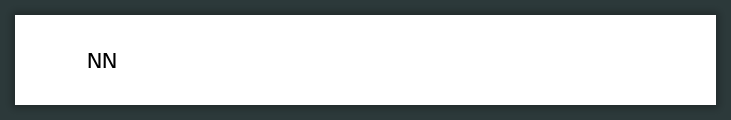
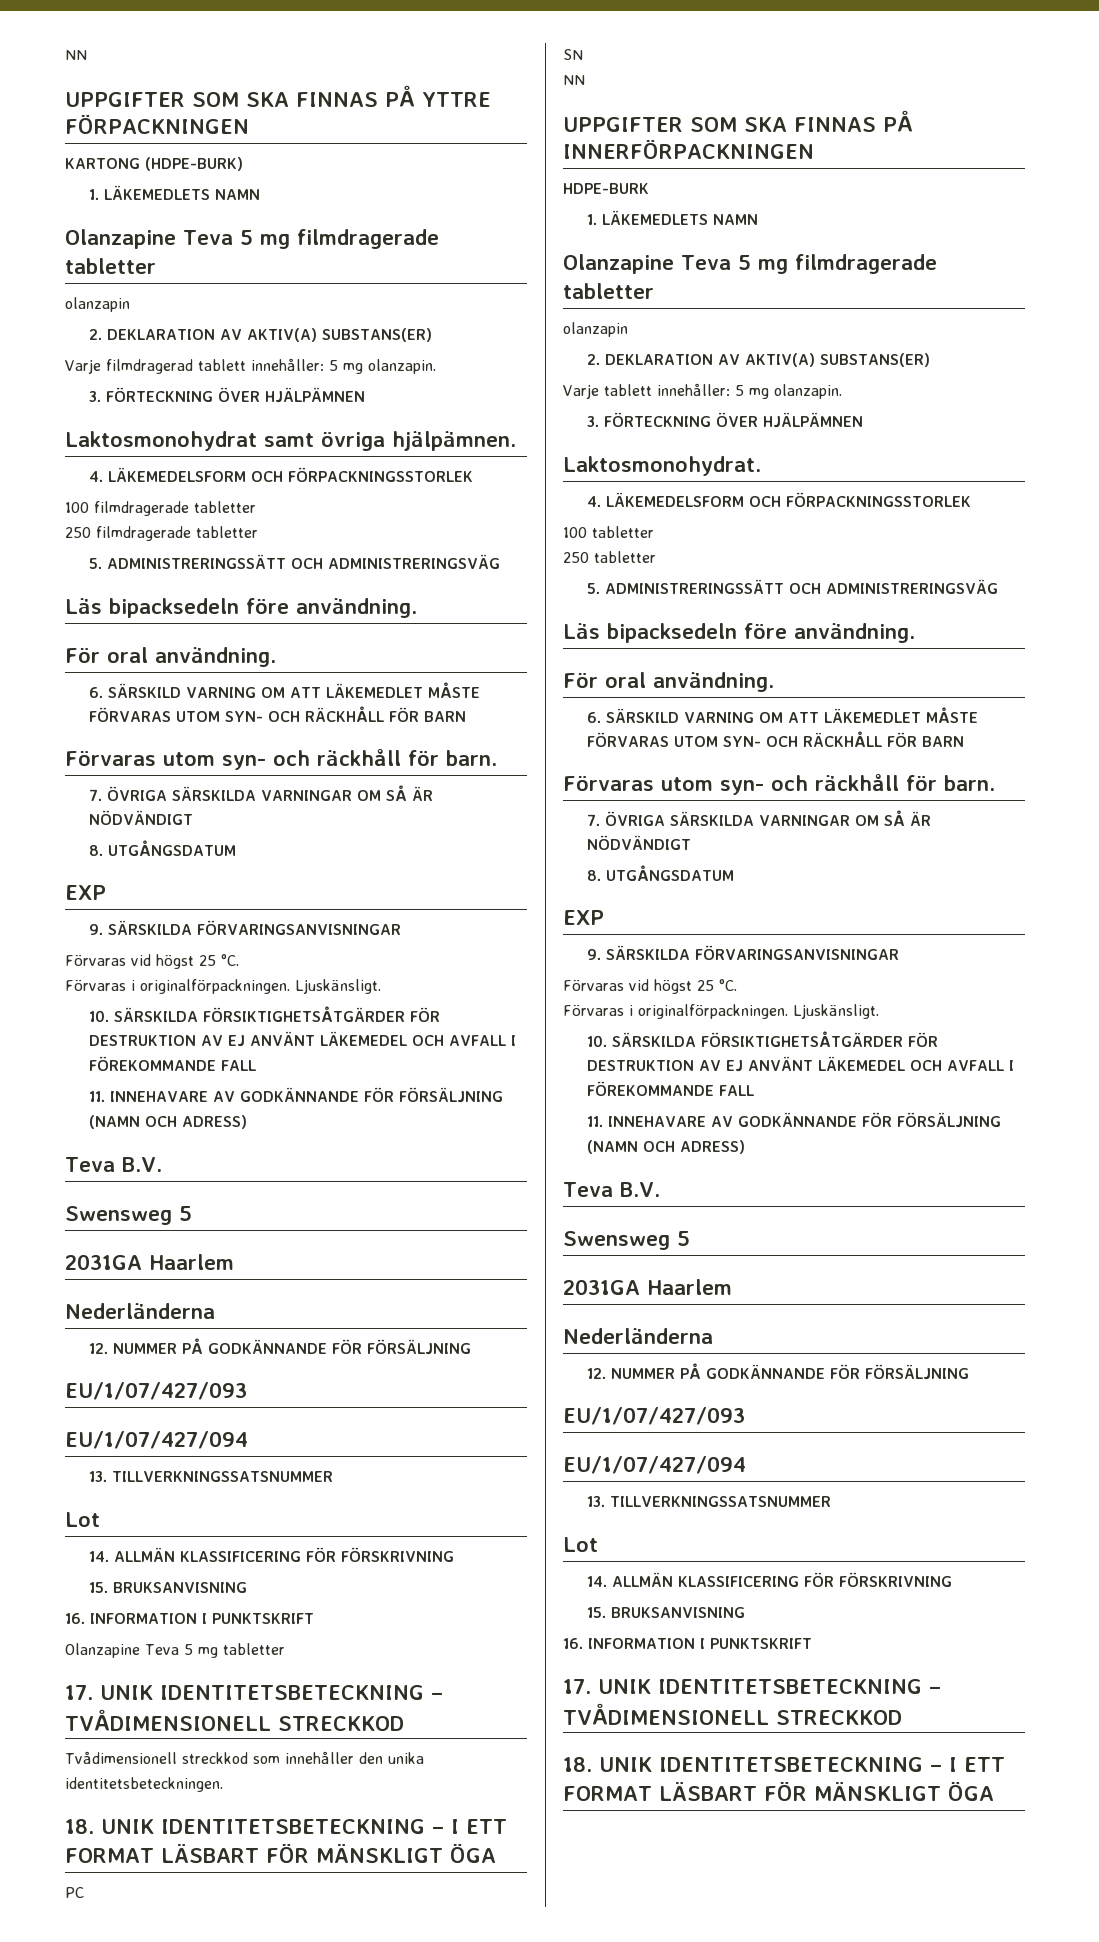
[87,53,117,68] NN -> [65,50,87,60] [65,85,491,107] [65,114,249,134] [65,157,243,171] [89,185,261,200] [65,229,439,249] [65,258,156,274] [65,297,130,312] [89,328,433,342] [65,358,436,374] [89,387,366,403] [65,431,516,451] [89,467,474,482] [65,501,256,516] [65,526,258,541] [89,554,501,569] [65,598,417,618] [65,647,276,667] [89,682,481,698] [89,706,467,722] [65,748,497,770] [89,785,434,801] [89,810,194,825] [89,840,237,856] [65,885,106,900] [89,920,402,935] [65,954,239,969] [65,979,381,994] [89,1006,441,1022] [89,1031,517,1047] [89,1056,257,1071] [89,1087,504,1103] [89,1115,248,1129] [65,1157,162,1172] [65,1206,192,1225] [65,1254,234,1270] [65,1303,215,1319] [89,1338,472,1355] [65,1382,247,1400] [65,1431,248,1449] [89,1471,334,1482] [65,1512,100,1527] [89,1547,455,1562] [89,1582,248,1593] [65,1613,314,1624] [65,1643,285,1658] [65,1685,443,1700] [65,1709,404,1731] [65,1751,424,1764] [65,1777,223,1792] [65,1819,507,1834] [65,1843,496,1863] [65,1887,84,1898] [563,49,583,60] [563,75,585,85] [563,110,913,132] [563,139,814,159] [563,183,649,194] [587,210,759,225] [563,254,937,274] [563,283,654,299] [563,322,628,337] [587,353,931,367] [563,383,842,399] [587,412,864,428] [563,456,761,476] [587,492,972,507] [563,526,654,538] [563,551,656,563] [587,579,999,594] [563,623,915,643] [563,672,774,692] [587,707,979,723] [587,731,965,747] [563,773,995,795] [587,810,932,826] [587,835,692,850] [587,865,735,881] [563,910,604,925] [587,945,900,960] [563,979,737,994] [563,1004,879,1019] [587,1031,939,1047] [587,1056,1015,1072] [587,1081,755,1096] [587,1112,1002,1128] [587,1140,746,1154] [563,1182,660,1197] [563,1231,690,1250] [563,1279,732,1295] [563,1328,713,1344] [587,1363,970,1380] [563,1407,745,1425] [563,1456,746,1474] [587,1496,832,1507] [563,1537,598,1552] [587,1572,953,1587] [587,1607,746,1618] [563,1638,812,1649] [563,1679,941,1694] [563,1703,902,1725] [563,1757,1005,1772] [563,1781,994,1801] NN // UPPGIFTER SOM SKA FINNAS PÅ YTTRE FÖRPACKNINGEN // KARTONG (HDPE-BURK) // 1. LÄKEMEDLETS NAMN // Olanzapine Teva 5 mg filmdragerade tabletter // olanzapin // 2. DEKLARATION AV AKTIV(A) SUBSTANS(ER) // Varje filmdragerad tablett innehåller: 5 mg olanzapin. // 3. FÖRTECKNING ÖVER HJÄLPÄMNEN // Laktosmonohydrat samt övriga hjälpämnen. // 4. LÄKEMEDELSFORM OCH FÖRPACKNINGSSTORLEK // 100 filmdragerade tabletter // 250 filmdragerade tabletter // 5. ADMINISTRERINGSSÄTT OCH ADMINISTRERINGSVÄG // Läs bipacksedeln före användning. // För oral användning. // 6. SÄRSKILD VARNING OM ATT LÄKEMEDLET MÅSTE FÖRVARAS UTOM SYN- OCH RÄCKHÅLL FÖR BARN // Förvaras utom syn- och räckhåll för barn. // 7. ÖVRIGA SÄRSKILDA VARNINGAR OM SÅ ÄR NÖDVÄNDIGT // 8. UTGÅNGSDATUM // EXP // 9. SÄRSKILDA FÖRVARINGSANVISNINGAR // Förvaras vid högst 25 °C. // Förvaras i originalförpackningen. Ljuskänsligt. // 10. SÄRSKILDA FÖRSIKTIGHETSÅTGÄRDER FÖR DESTRUKTION AV EJ ANVÄNT LÄKEMEDEL OCH AVFALL I FÖREKOMMANDE FALL // 11. INNEHAVARE AV GODKÄNNANDE FÖR FÖRSÄLJNING (NAMN OCH ADRESS) // Teva B.V. // Swensweg 5 // 2031GA Haarlem // Nederländerna // 12. NUMMER PÅ GODKÄNNANDE FÖR FÖRSÄLJNING // EU/1/07/427/093 // EU/1/07/427/094 // 13. TILLVERKNINGSSATSNUMMER // Lot // 14. ALLMÄN KLASSIFICERING FÖR FÖRSKRIVNING // 15. BRUKSANVISNING // 16. INFORMATION I PUNKTSKRIFT // Olanzapine Teva 5 mg tabletter // 17. UNIK IDENTITETSBETECKNING – TVÅDIMENSIONELL STRECKKOD // Tvådimensionell streckkod som innehåller den unika identitetsbeteckningen. // 18. UNIK IDENTITETSBETECKNING – I ETT FORMAT LÄSBART FÖR MÄNSKLIGT ÖGA // PC // SN // NN // UPPGIFTER SOM SKA FINNAS PÅ INNERFÖRPACKNINGEN // HDPE-BURK // 1. LÄKEMEDLETS NAMN // Olanzapine Teva 5 mg filmdragerade tabletter // olanzapin // 2. DEKLARATION AV AKTIV(A) SUBSTANS(ER) // Varje tablett innehåller: 5 mg olanzapin. // 3. FÖRTECKNING ÖVER HJÄLPÄMNEN // Laktosmonohydrat. // 4. LÄKEMEDELSFORM OCH FÖRPACKNINGSSTORLEK // 100 tabletter // 250 tabletter // 5. ADMINISTRERINGSSÄTT OCH ADMINISTRERINGSVÄG // Läs bipacksedeln före användning. // För oral användning. // 6. SÄRSKILD VARNING OM ATT LÄKEMEDLET MÅSTE FÖRVARAS UTOM SYN- OCH RÄCKHÅLL FÖR BARN // Förvaras utom syn- och räckhåll för barn. // 7. ÖVRIGA SÄRSKILDA VARNINGAR OM SÅ ÄR NÖDVÄNDIGT // 8. UTGÅNGSDATUM // EXP // 9. SÄRSKILDA FÖRVARINGSANVISNINGAR // Förvaras vid högst 25 °C. // Förvaras i originalförpackningen. Ljuskänsligt. // 10. SÄRSKILDA FÖRSIKTIGHETSÅTGÄRDER FÖR DESTRUKTION AV EJ ANVÄNT LÄKEMEDEL OCH AVFALL I FÖREKOMMANDE FALL // 11. INNEHAVARE AV GODKÄNNANDE FÖR FÖRSÄLJNING (NAMN OCH ADRESS) // Teva B.V. // Swensweg 5 // 2031GA Haarlem // Nederländerna // 12. NUMMER PÅ GODKÄNNANDE FÖR FÖRSÄLJNING // EU/1/07/427/093 // EU/1/07/427/094 // 13. TILLVERKNINGSSATSNUMMER // Lot // 14. ALLMÄN KLASSIFICERING FÖR FÖRSKRIVNING // 15. BRUKSANVISNING // 16. INFORMATION I PUNKTSKRIFT // 17. UNIK IDENTITETSBETECKNING – TVÅDIMENSIONELL STRECKKOD // 18. UNIK IDENTITETSBETECKNING – I ETT FORMAT LÄSBART FÖR MÄNSKLIGT ÖGA

